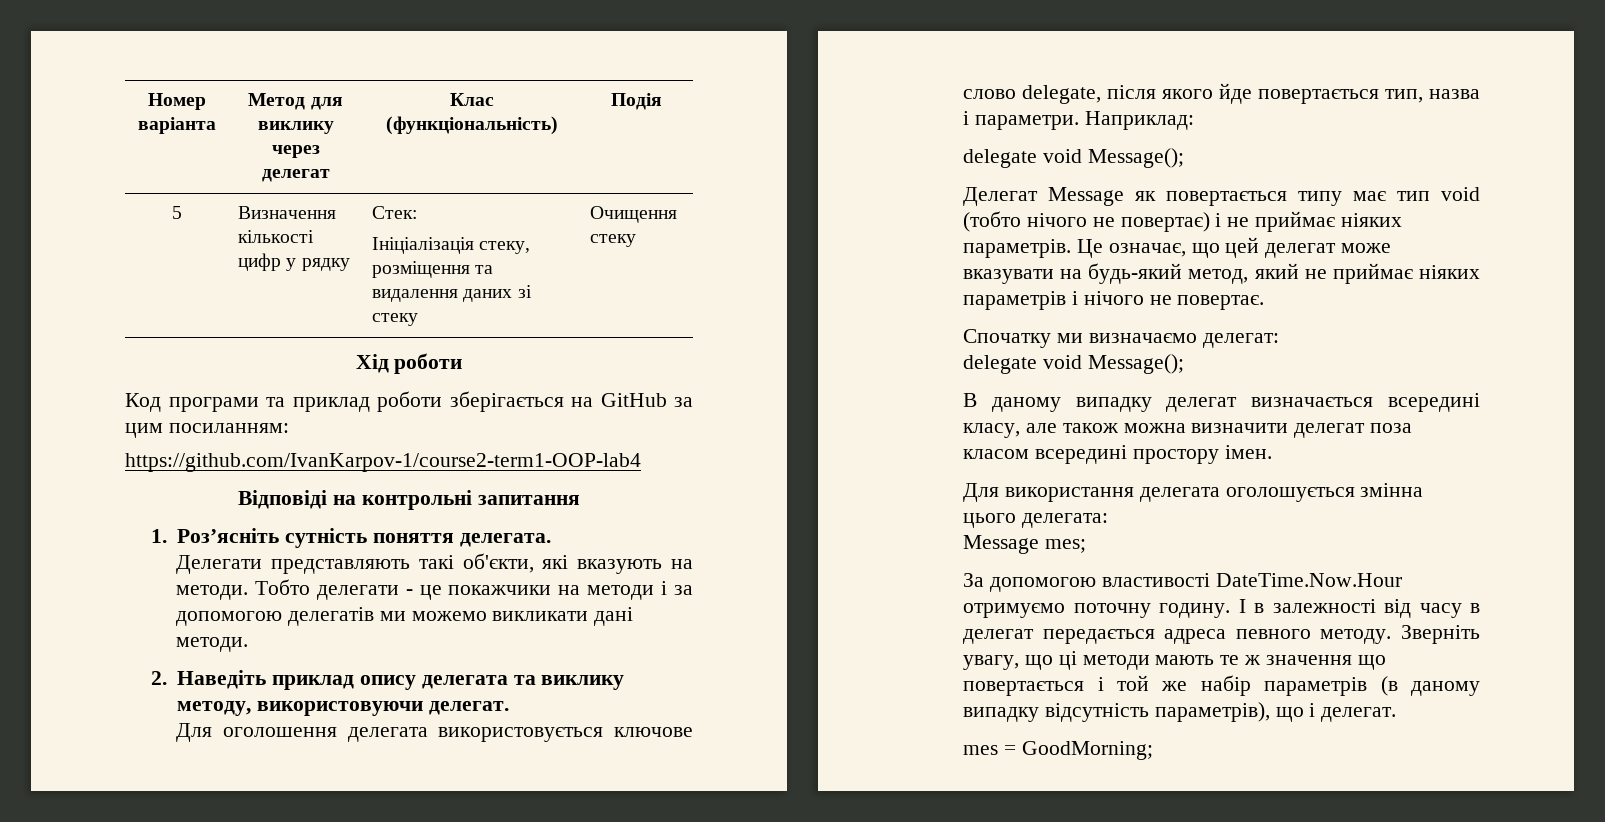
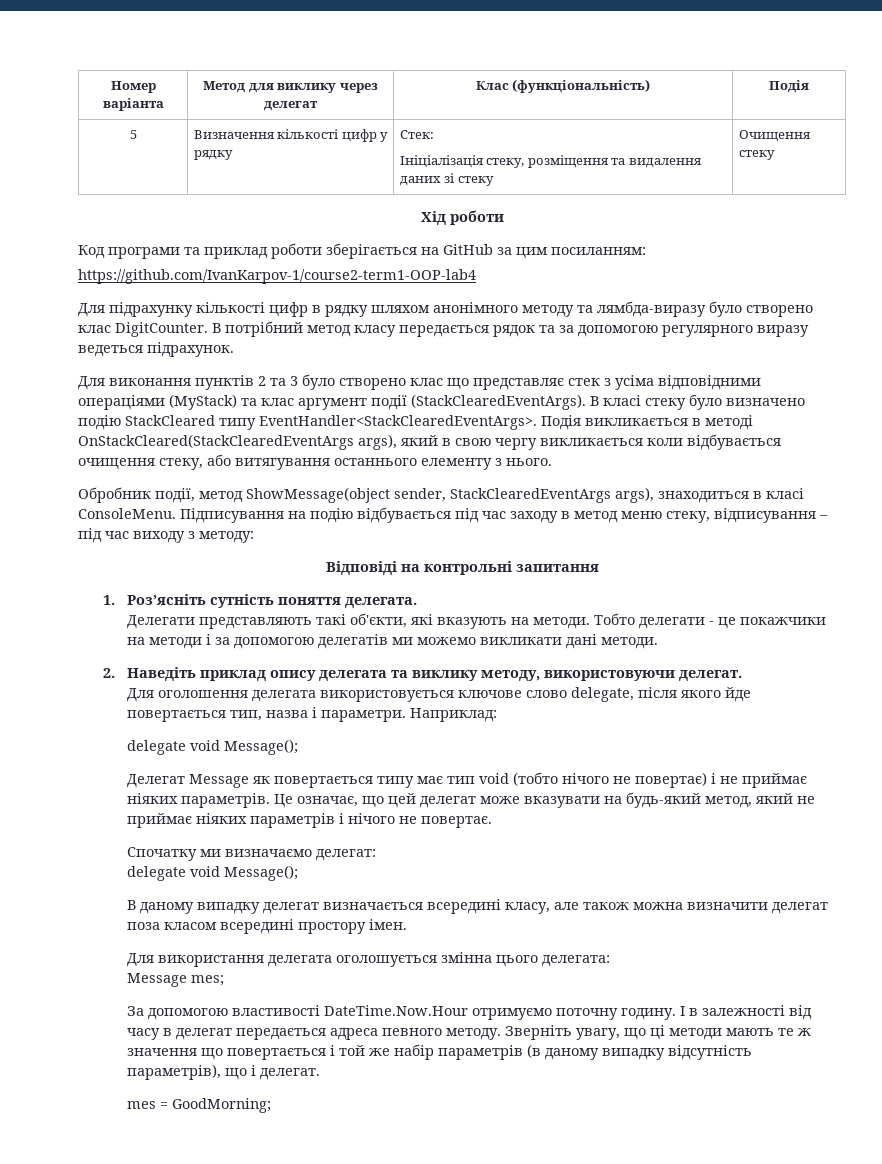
(641, 462) none -> [78,301,813,317] [78,321,809,337] [78,342,234,357] [78,374,761,390] [78,394,805,410] [78,415,753,430] [78,434,781,450] [78,454,552,470] [78,487,804,503] [78,507,828,523] [78,528,254,543] // Для підрахунку кількості цифр в рядку шляхом анонімного методу та лямбда-виразу було створено клас DigitCounter. В потрібний метод класу передається рядок та за допомогою регулярного виразу ведеться підрахунок. // Для виконання пунктів 2 та 3 було створено клас що представляє стек з усіма відповідними операціями (MyStack) та клас аргумент події (StackClearedEventArgs). В класі стеку було визначено подію StackCleared типу EventHandler<StackClearedEventArgs>. Подія викликається в методі OnStackCleared(StackClearedEventArgs args), який в свою чергу викликається коли відбувається очищення стеку, або витягування останнього елементу з нього. // Обробник події, метод ShowMessage(object sender, StackClearedEventArgs args), знаходиться в класі ConsoleMenu. Підписування на подію відбувається під час заходу в метод меню стеку, відписування – під час виходу з методу:

